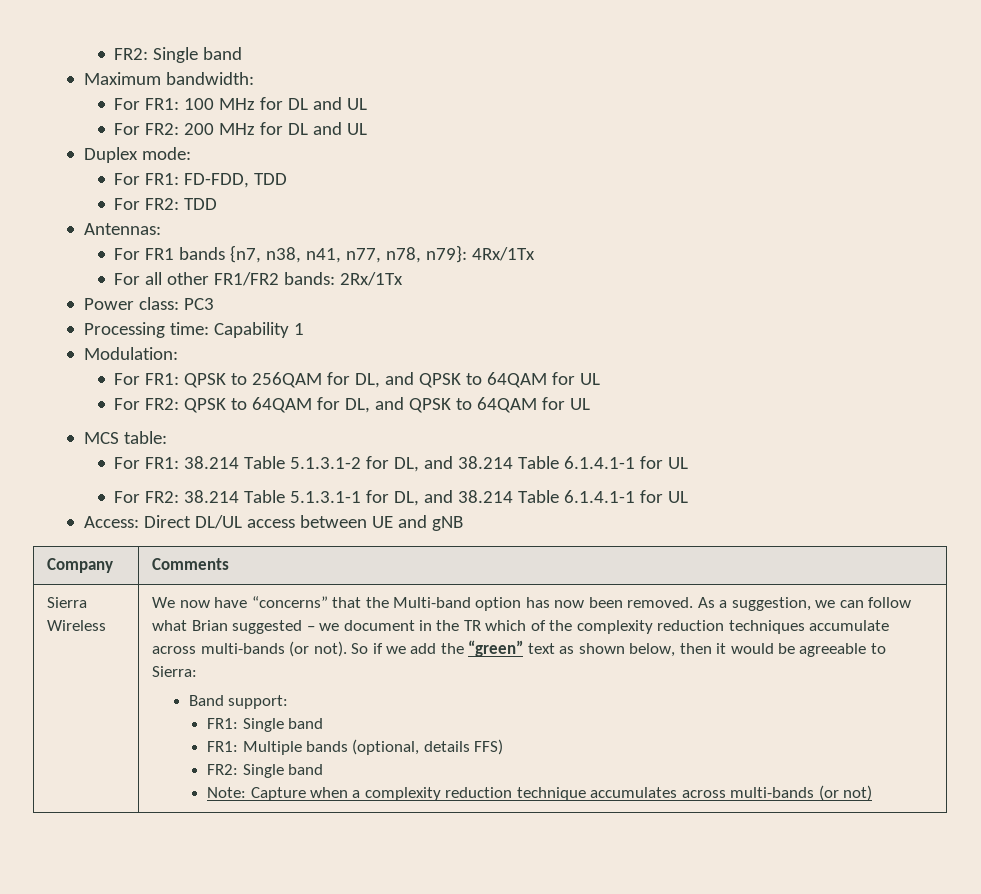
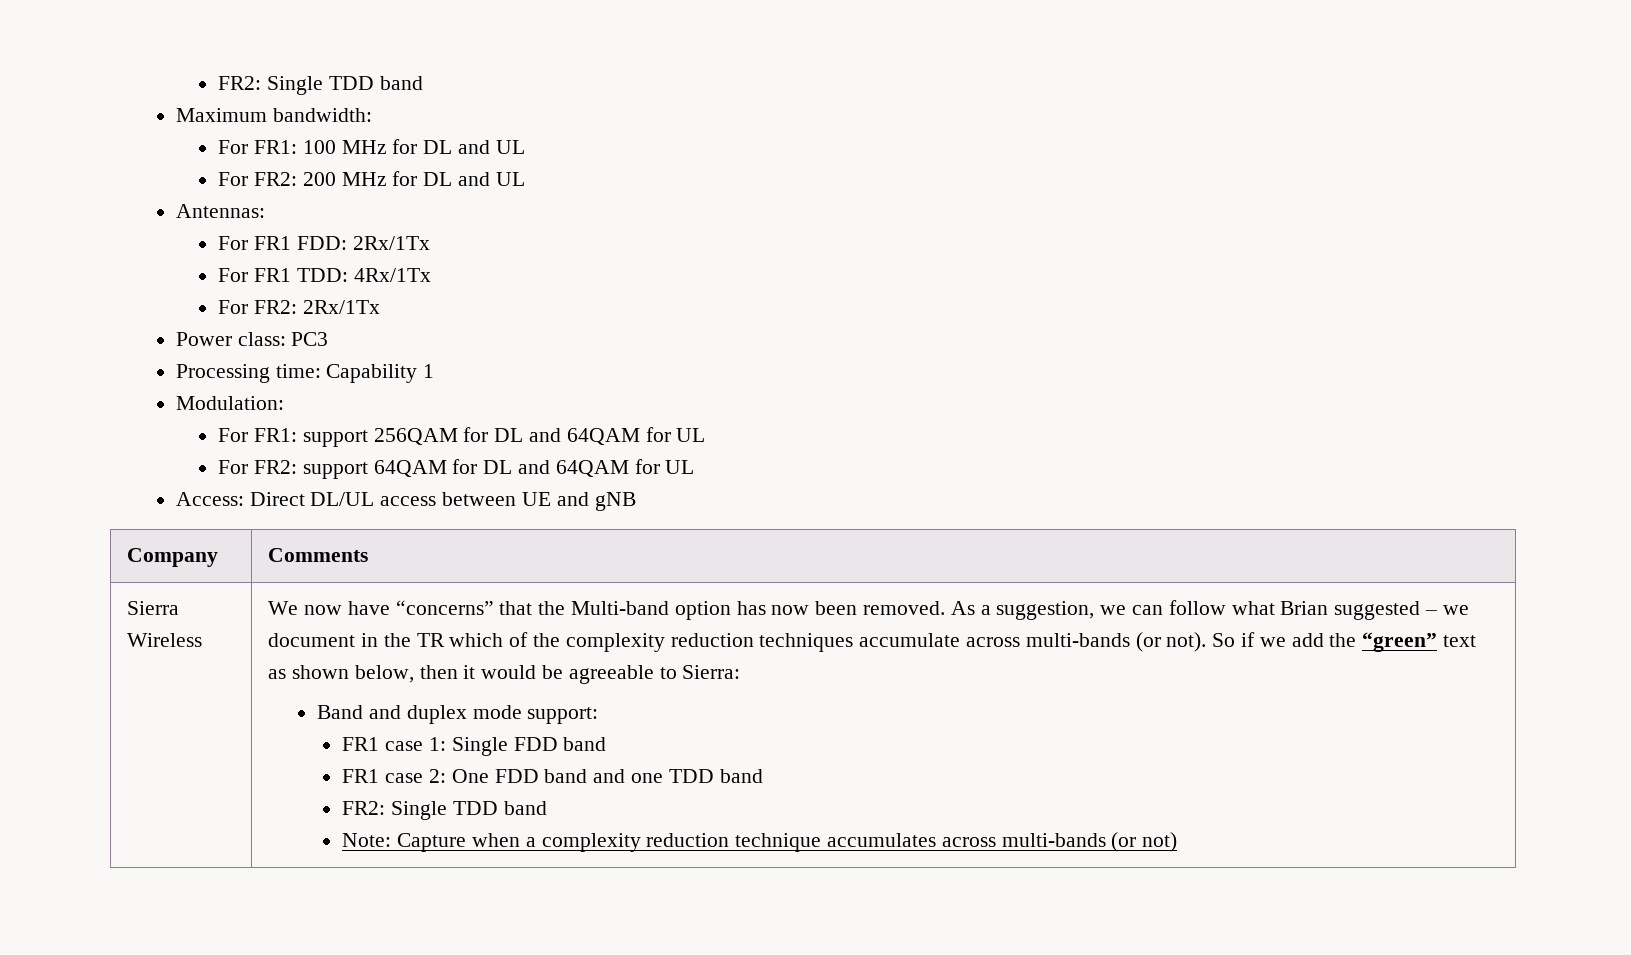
[114,47,199,63] FR2: Single -> [218,76,374,95] FR2: Single TDD
[83,147,191,163] [114,173,288,188] [114,198,218,210] [83,223,161,235] [114,245,536,263] [114,272,336,286] Duplex mode: // For FR1: FD-FDD, TDD // For FR2: TDD // Antennas: // For FR1 bands {n7, n38, n41, n77, n78, n79}: 4Rx/1Tx // For all other FR1/FR2 bands: -> [175,204,265,218] [218,236,430,250] [218,268,431,282] [218,300,297,314] Antennas: // For FR1 FDD: 2Rx/1Tx // For FR1 TDD: 4Rx/1Tx // For FR2:
[184,372,483,388] QPSK to 256QAM for DL, and QPSK to -> [302,427,561,447] support 256QAM for DL and
[184,397,591,413] [83,431,167,444] [114,456,689,472] [114,490,636,506] QPSK to 64QAM for DL, and QPSK to 64QAM for UL // MCS table: // For FR1: 38.214 Table 5.1.3.1-2 for DL, and 38.214 Table 6.1.4.1-1 for UL // For FR2: 38.214 Table 5.1.3.1-1 for DL, and 38.214 Table 6.1.4.1-1 -> [302,459,629,479] support 64QAM for DL and 64QAM
[228,695,289,709] [207,718,323,732] [207,739,504,755] [207,764,284,778] support: // FR1: Single band // FR1: Multiple bands (optional, details FFS) // FR2: Single -> [368,705,599,724] [342,737,607,756] [342,769,763,783] [342,801,499,820] and duplex mode support: // FR1 case 1: Single FDD band // FR1 case 2: One FDD band and one TDD band // FR2: Single TDD

